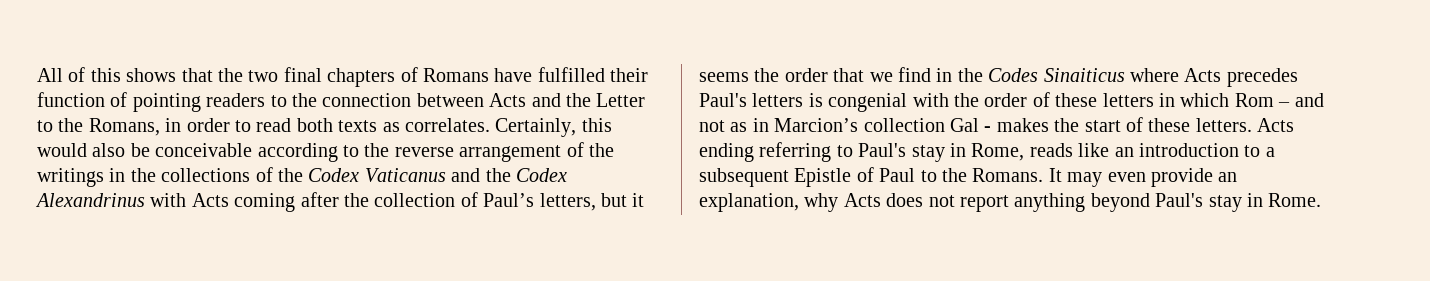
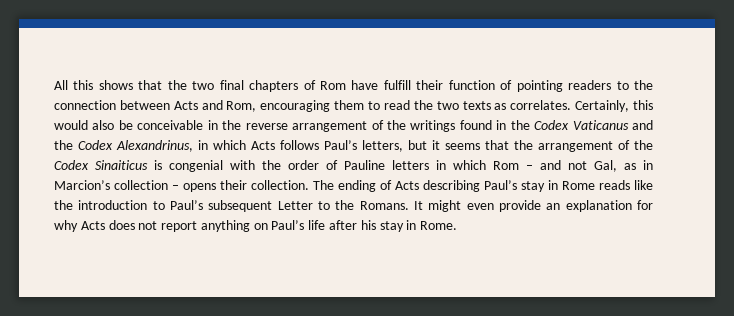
[68,67,86,82] of -> (68, 85) none
[422,67,605,82] Romans have fulfilled -> [320,80,411,90] Rom have fulfill
[565,93,646,107] [37,118,333,136] the Letter to the Romans, in order to read both -> [226,100,459,112] Rom, encouraging them to read the two
[257,143,359,162] according to -> [207,120,218,130] in
[109,167,303,182] in the collections of the -> [459,120,530,130] found in the
[35,192,478,212] Alexandrinus with Acts coming after the collection of -> [116,140,319,152] Alexandrinus, in which Acts follows
[754,67,1298,87] [699,93,804,107] the order that we find in the Codes Sinaiticus where Acts precedes Paul's letters -> [485,140,653,152] [54,160,148,170] that the arrangement of the Codex Sinaiticus
[1055,93,1098,107] these -> [344,160,385,170] Pauline
(725, 126) none -> [594,160,617,172] Gal,
[950,117,1295,132] [699,142,1025,162] Gal - makes the start of these letters. Acts ending referring to Paul's stay in Rome, -> [172,180,595,192] – opens their collection. The ending of Acts describing Paul’s stay in Rome
[1114,147,1134,157] an -> [54,200,73,210] the
[1265,147,1275,157] [699,167,916,187] a subsequent Epistle of Paul -> [170,200,313,212] Paul’s subsequent Letter
[1067,172,1103,187] may -> [428,200,462,212] might
[699,193,799,212] explanation, -> [565,200,653,212] explanation for
[1090,193,1204,212] beyond Paul's -> [253,220,376,230] on Paul’s life after his

